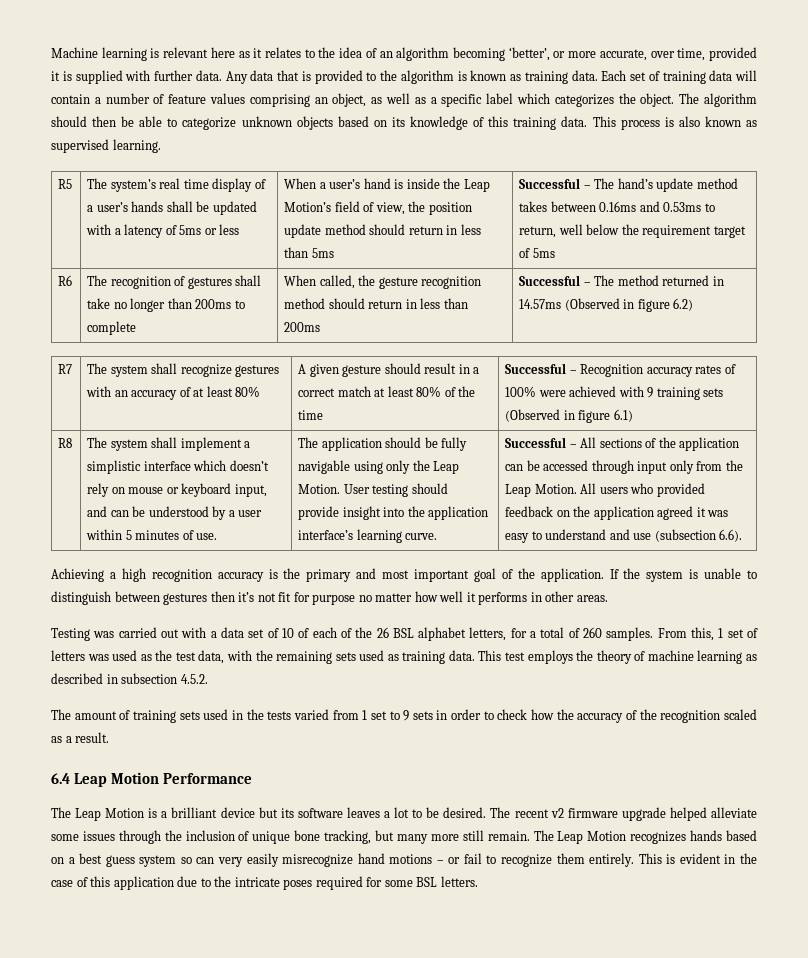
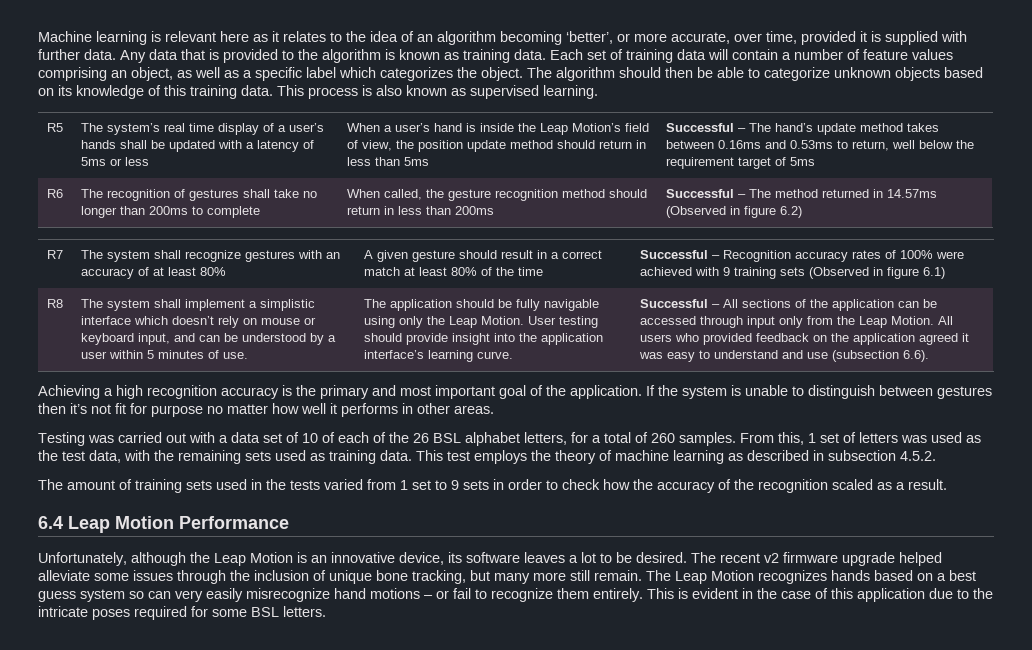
[51,807,278,821] The Leap Motion is a brilliant device but -> [38,552,444,566] Unfortunately, although the Leap Motion is an innovative device,

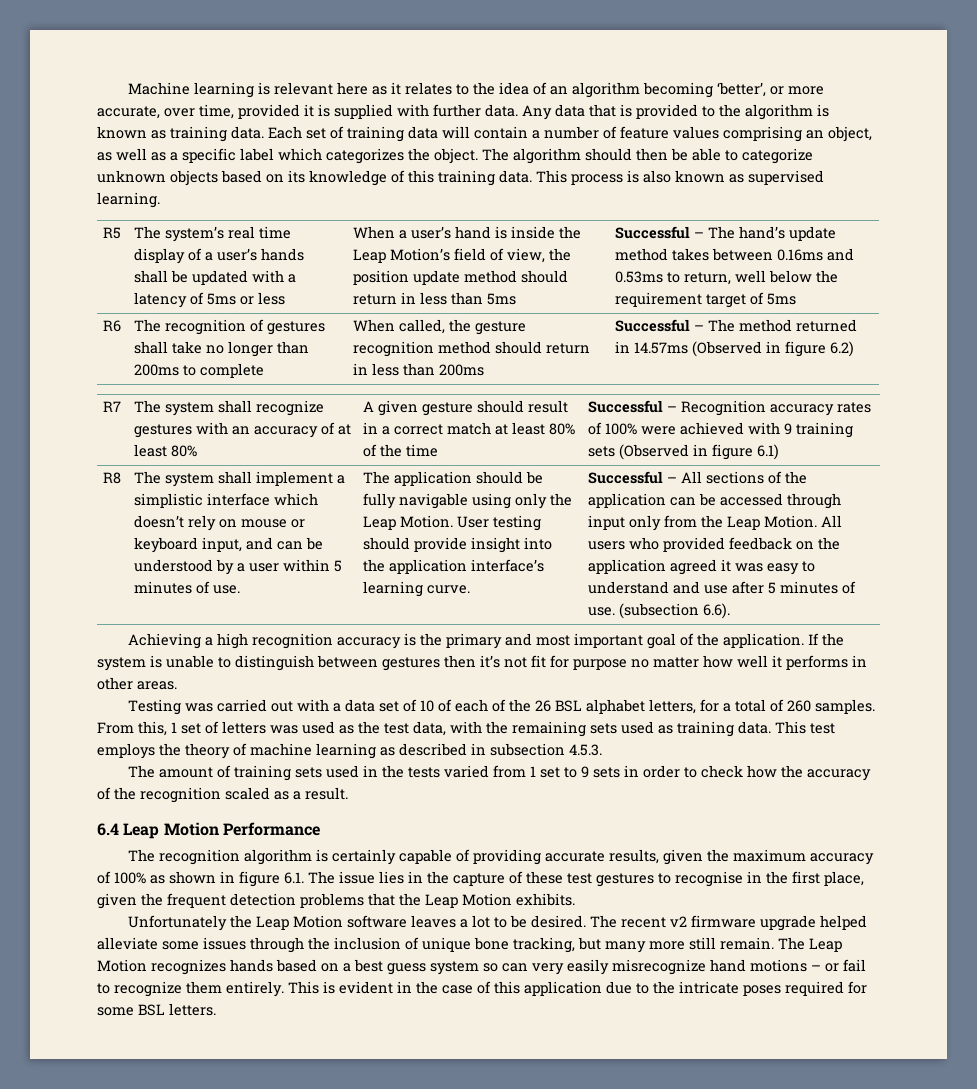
(828, 355) none -> [732,581,857,594] [588,607,616,616] after 5 minutes of use.
[900,451,936,461] 4.5.2. -> [569,744,602,756] 4.5.3.
[38,552,462,566] Unfortunately, although the Leap Motion is an innovative device, its -> [127,849,874,865] [97,871,864,887] [97,893,575,909] [127,915,343,931] The recognition algorithm is certainly capable of providing accurate results, given the maximum accuracy of 100% as shown in figure 6.1. The issue lies in the capture of these test gestures to recognise in the first place, given the frequent detection problems that the Leap Motion exhibits. // Unfortunately the Leap Motion

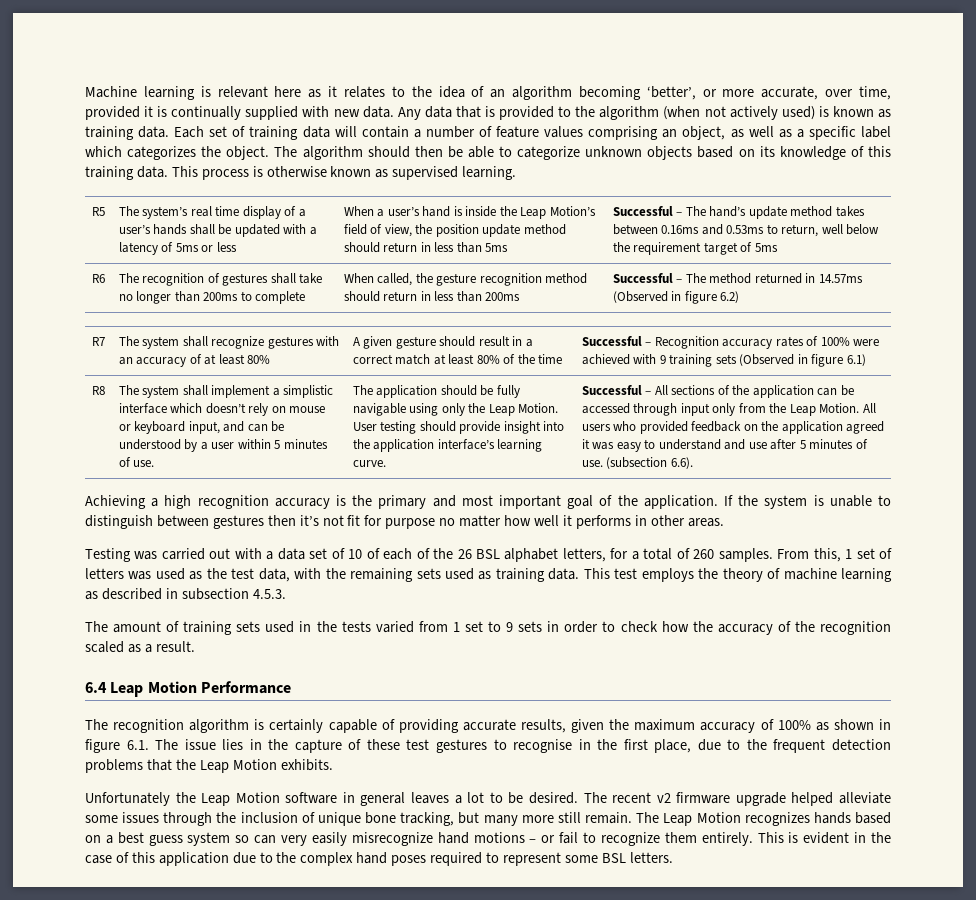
(330, 110) none -> [171,106,242,120] continually
[433,104,481,117] further -> [333,109,360,117] new
(813, 112) none -> [663,106,815,120] (when not actively used)
[643,170,671,183] also -> [266,166,327,177] otherwise
[97,893,137,909] given -> [697,739,741,751] due to
(407, 921) none -> [342,792,406,806] in general
[679,981,867,996] intricate poses required for -> [300,852,561,866] complex hand poses required to represent

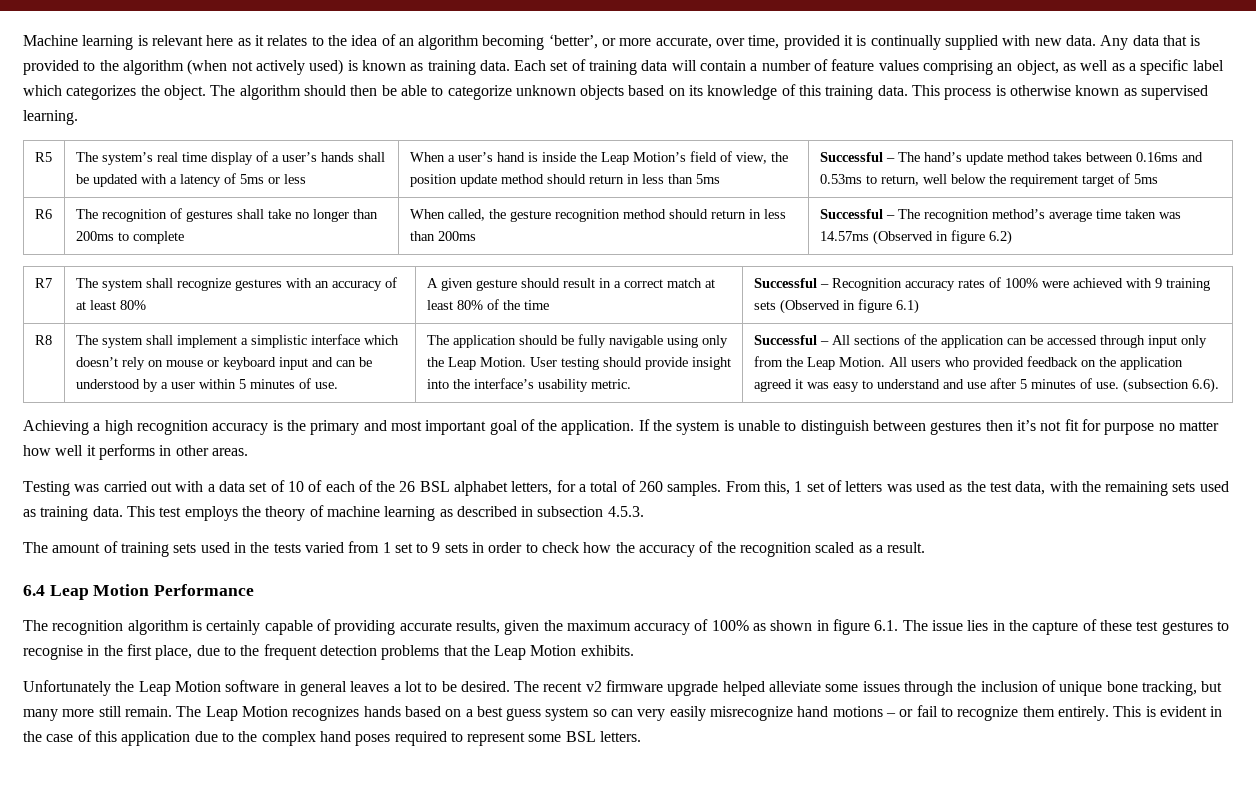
[709,273,816,284] method returned in -> [923,209,1181,222] recognition method’s average time taken was
[188,421,220,434] input, -> [278,357,308,370] input
[373,439,543,452] [352,460,386,467] application interface’s learning curve. -> [473,378,631,392] interface’s usability metric.

